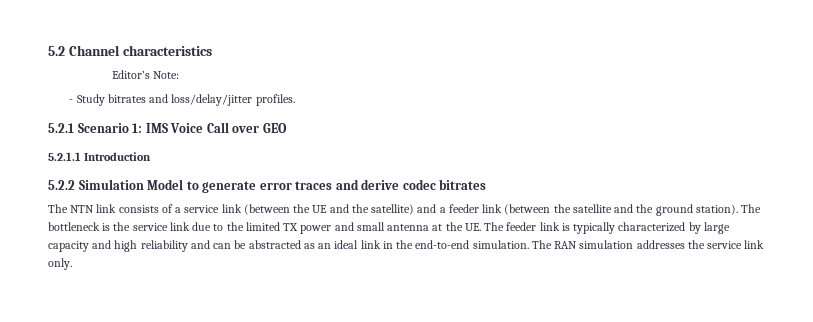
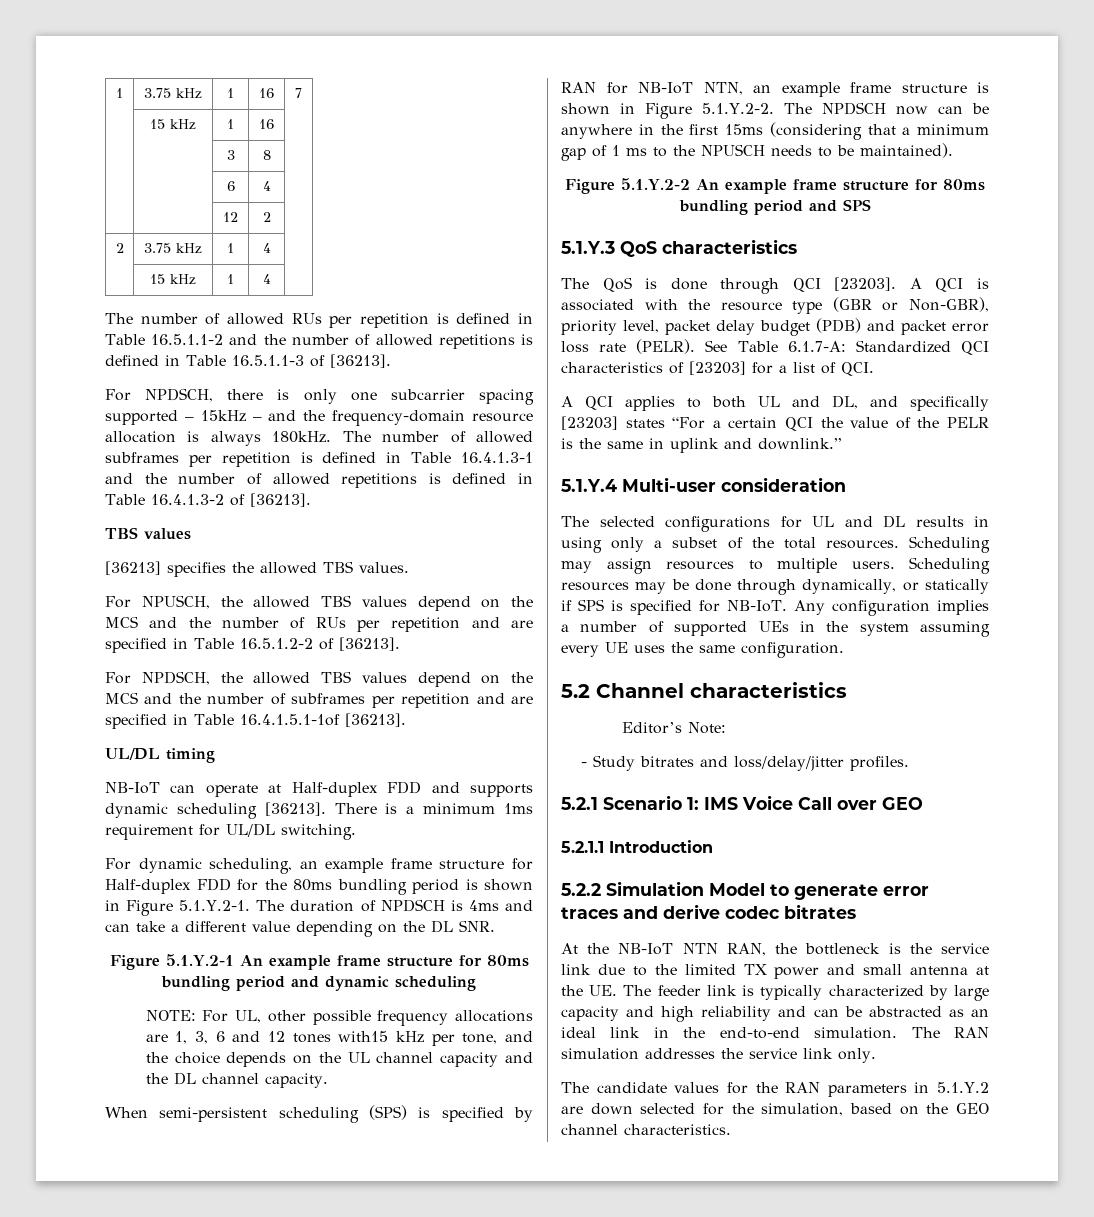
(48, 51) none -> [116,88,123,98] [144,88,202,99] [227,88,234,98] [259,88,274,98] [295,88,302,98] [150,119,196,130] [227,119,234,129] [259,119,274,129] [226,150,235,160] [262,150,271,160] [226,181,235,191] [262,181,271,191] [223,212,238,222] [262,212,271,222] [115,243,124,253] [144,243,202,254] [227,243,234,253] [262,243,271,253] [150,274,196,285] [227,274,234,284] [262,274,271,284] [105,313,533,328] [105,334,533,349] [105,354,391,368] [105,388,534,405] [105,410,533,426] [105,431,533,446] [105,452,533,467] [105,473,533,488] [105,493,311,507] [105,527,191,540] [105,561,409,577] [105,595,533,611] [105,616,533,632] [105,637,400,653] [105,671,533,687] [105,692,533,708] [105,713,406,729] [105,748,215,763] [105,781,533,797] [105,802,533,819] [105,823,356,840] [105,858,533,874] [105,878,533,895] [105,899,533,916] [105,920,495,937] [109,954,529,970] [161,976,476,991] [145,1010,533,1026] [145,1031,533,1046] [145,1052,533,1067] [145,1072,328,1088] [105,1105,533,1123] [561,82,989,97] [561,102,989,119] [561,122,989,140] [561,143,953,161] [565,178,985,194] [678,199,871,215] [561,239,797,257] [561,277,989,294] [561,297,989,314] [561,318,989,336] [561,339,989,355] [561,361,874,376] [561,395,989,411] [561,416,989,431] [561,438,841,453] [561,477,846,492] [561,515,989,532] [561,536,990,553] [561,557,990,574] [561,579,989,595] [561,599,989,616] [561,621,990,637] [561,642,844,658] 1 | 3.75 kHz | 1 | 16 | 7 // | 15 kHz | 1 | 16 | // | | 3 | 8 | // | | 6 | 4 | // | | 12 | 2 | // 2 | 3.75 kHz | 1 | 4 | // | 15 kHz | 1 | 4 | // The number of allowed RUs per repetition is defined in Table 16.5.1.1-2 and the number of allowed repetitions is defined in Table 16.5.1.1-3 of [36213]. // For NPDSCH, there is only one subcarrier spacing supported – 15kHz – and the frequency-domain resource allocation is always 180kHz. The number of allowed subframes per repetition is defined in Table 16.4.1.3-1 and the number of allowed repetitions is defined in Table 16.4.1.3-2 of [36213]. // TBS values // [36213] specifies the allowed TBS values. // For NPUSCH, the allowed TBS values depend on the MCS and the number of RUs per repetition and are specified in Table 16.5.1.2-2 of [36213]. // For NPDSCH, the allowed TBS values depend on the MCS and the number of subframes per repetition and are specified in Table 16.4.1.5.1-1of [36213]. // UL/DL timing // NB-IoT can operate at Half-duplex FDD and supports dynamic scheduling [36213]. There is a minimum 1ms requirement for UL/DL switching. // For dynamic scheduling, an example frame structure for Half-duplex FDD for the 80ms bundling period is shown in Figure 5.1.Y.2-1. The duration of NPDSCH is 4ms and can take a different value depending on the DL SNR. // Figure 5.1.Y.2-1 An example frame structure for 80ms bundling period and dynamic scheduling // NOTE: For UL, other possible frequency allocations are 1, 3, 6 and 12 tones with15 kHz per tone, and the choice depends on the UL channel capacity and the DL channel capacity. // When semi-persistent scheduling (SPS) is specified by RAN for NB-IoT NTN, an example frame structure is shown in Figure 5.1.Y.2-2. The NPDSCH now can be anywhere in the first 15ms (considering that a minimum gap of 1 ms to the NPUSCH needs to be maintained). // Figure 5.1.Y.2-2 An example frame structure for 80ms bundling period and SPS // 5.1.Y.3 QoS characteristics // The QoS is done through QCI [23203]. A QCI is associated with the resource type (GBR or Non-GBR), priority level, packet delay budget (PDB) and packet error loss rate (PELR). See Table 6.1.7-A: Standardized QCI characteristics of [23203] for a list of QCI. // A QCI applies to both UL and DL, and specifically [23203] states “For a certain QCI the value of the PELR is the same in uplink and downlink.” // 5.1.Y.4 Multi-user consideration // The selected configurations for UL and DL results in using only a subset of the total resources. Scheduling may assign resources to multiple users. Scheduling resources may be done through dynamically, or statically if SPS is specified for NB-IoT. Any configuration implies a number of supported UEs in the system assuming every UE uses the same configuration. //
[48,204,762,216] The NTN link consists of a service link (between the UE and the satellite) and a feeder link (between the satellite and the ground station). The -> [561,943,798,956] At the NB-IoT NTN RAN, the
(72, 264) none -> [561,1082,990,1097] [561,1103,989,1116] [561,1124,731,1135] // The candidate values for the RAN parameters in 5.1.Y.2 are down selected for the simulation, based on the GEO channel characteristics.

